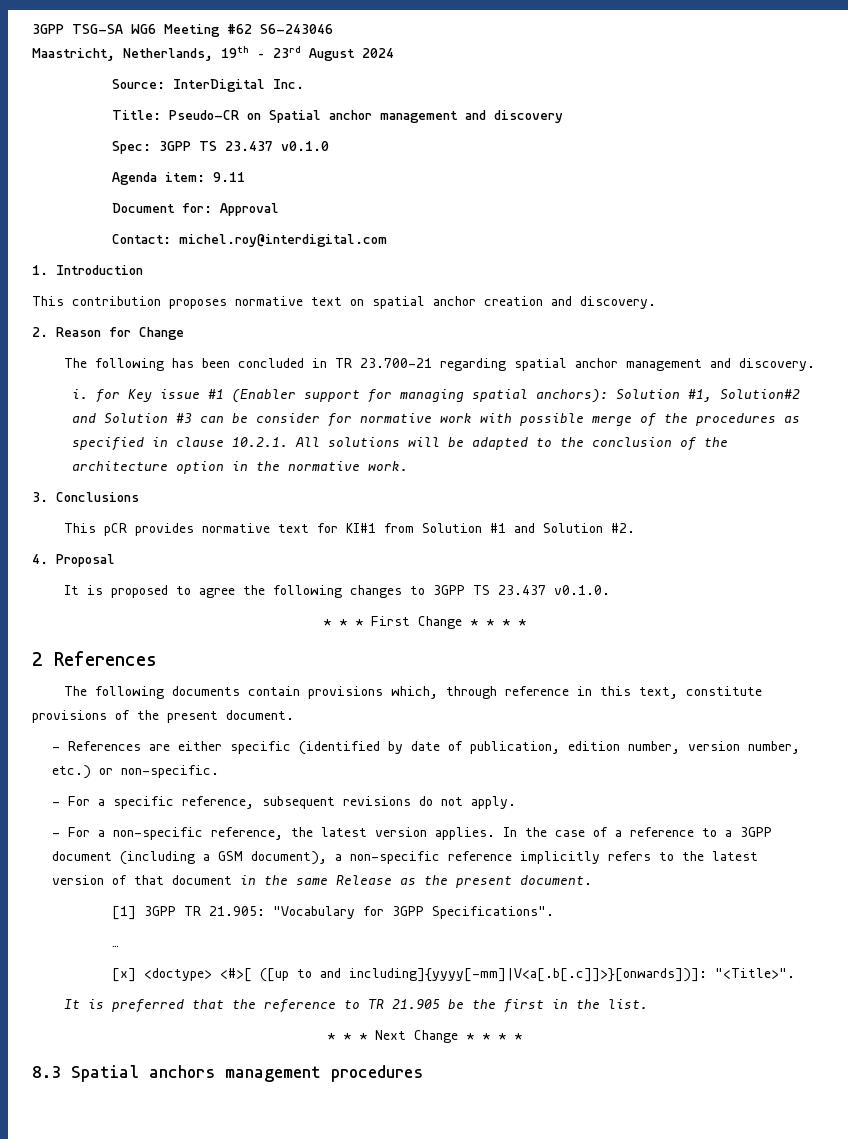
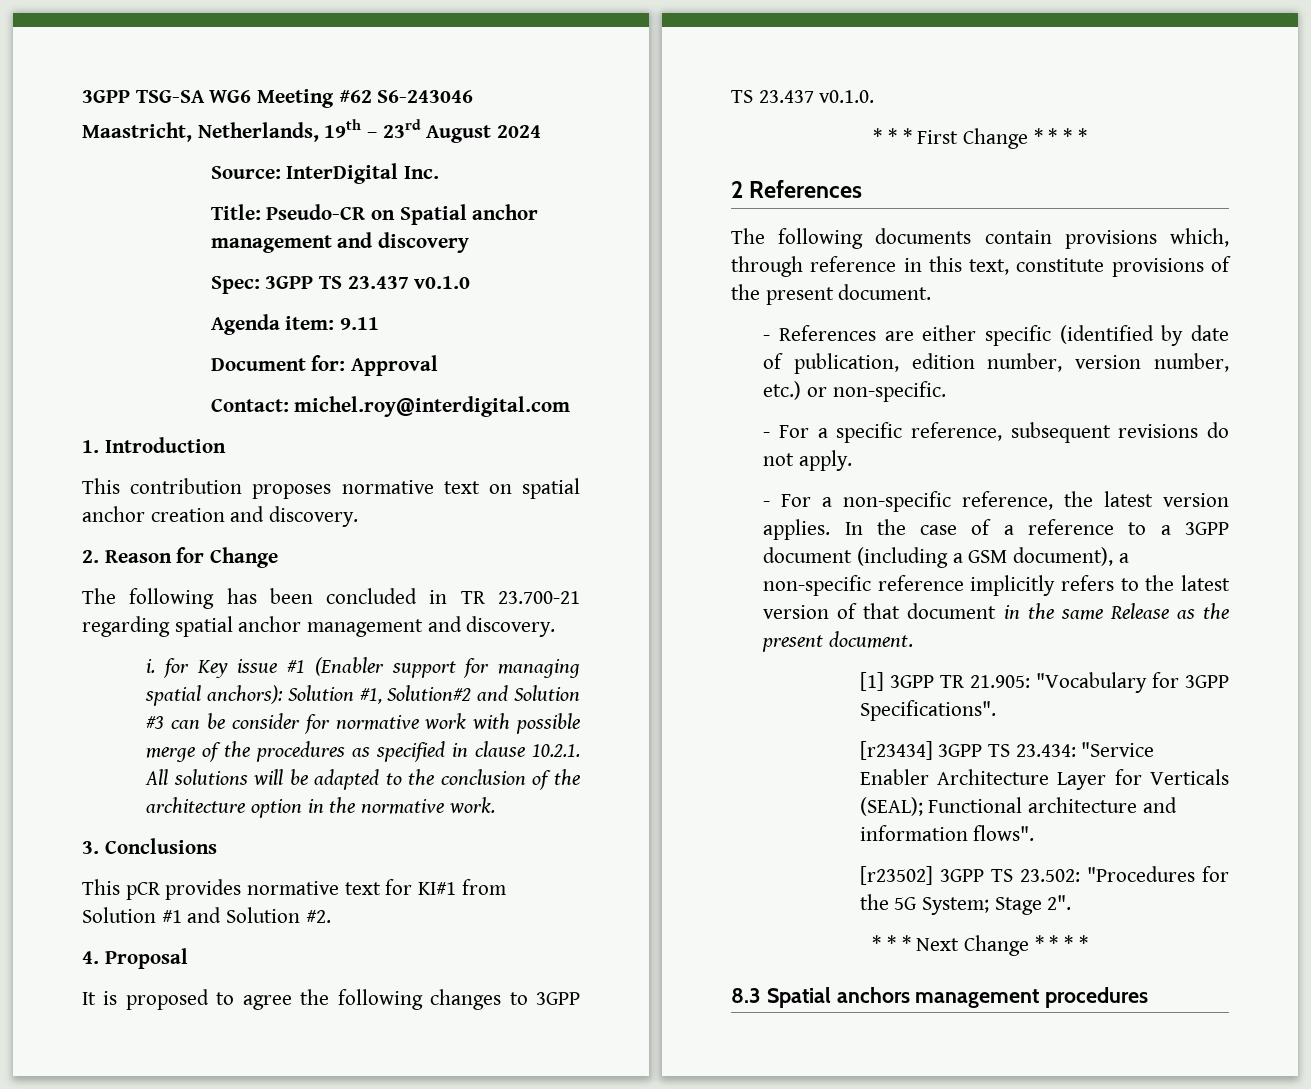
[112,945,120,947] [112,968,796,982] [64,999,649,1013] … // [x] <doctype> <#>[ ([up to and including]{yyyy[-mm]|V<a[.b[.c]]>}[onwards])]: "<Title>". // It is preferred that the reference to TR 21.905 be the first in the list. -> [859,741,1155,760] [859,769,1229,790] [859,797,1177,816] [859,825,1035,841] [859,866,1229,885] [859,894,1072,915] [r23434] 3GPP TS 23.434: "Service Enabler Architecture Layer for Verticals (SEAL); Functional architecture and information flows". // [r23502] 3GPP TS 23.502: "Procedures for the 5G System; Stage 2".

